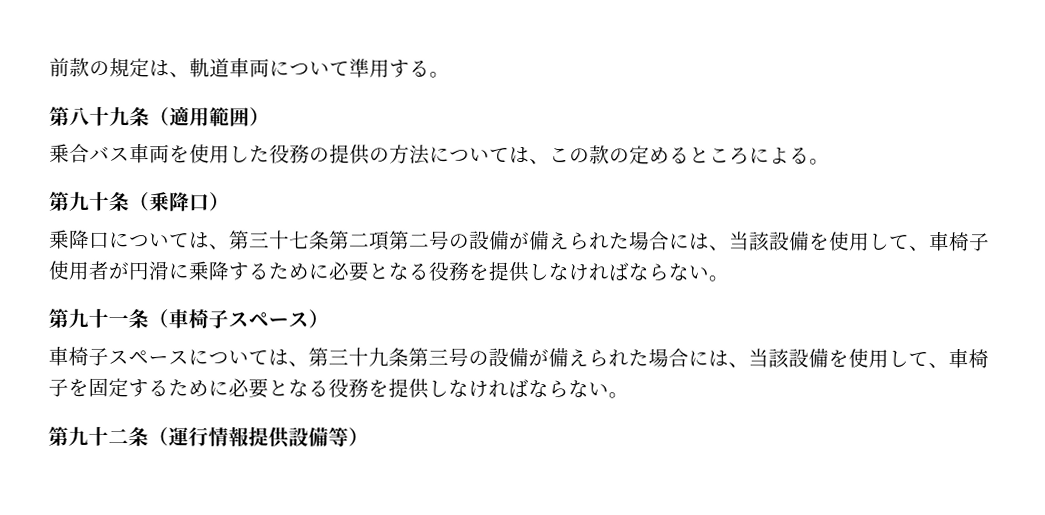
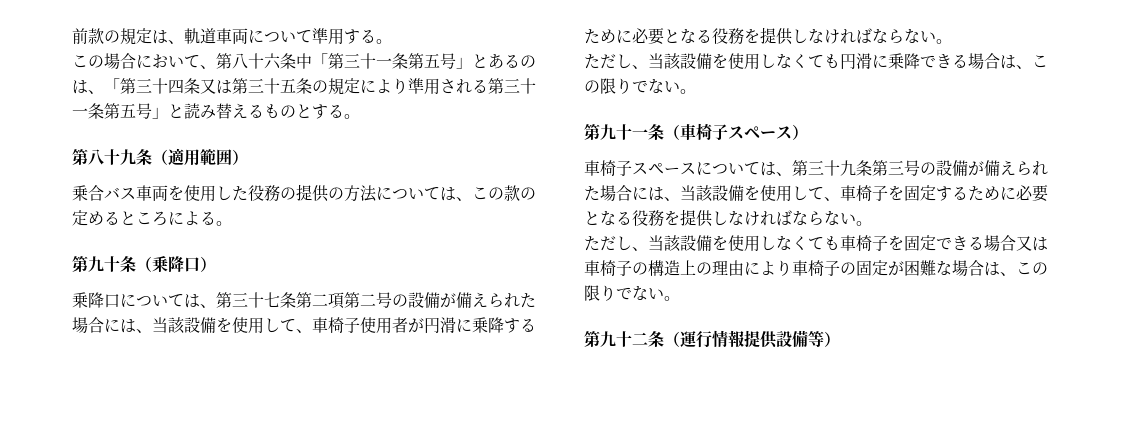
(450, 74) none -> [72,53,536,69] [72,78,536,95] [72,103,360,119] // この場合において、第八十六条中「第三十一条第五号」とあるのは、「第三十四条又は第三十五条の規定により準用される第三十一条第五号」と読み替えるものとする。
(729, 278) none -> [584,53,1048,70] [584,78,696,94] // ただし、当該設備を使用しなくても円滑に乗降できる場合は、この限りでない。
(629, 395) none -> [584,235,1048,252] [584,260,1048,277] [584,285,680,301] // ただし、当該設備を使用しなくても車椅子を固定できる場合又は車椅子の構造上の理由により車椅子の固定が困難な場合は、この限りでない。

